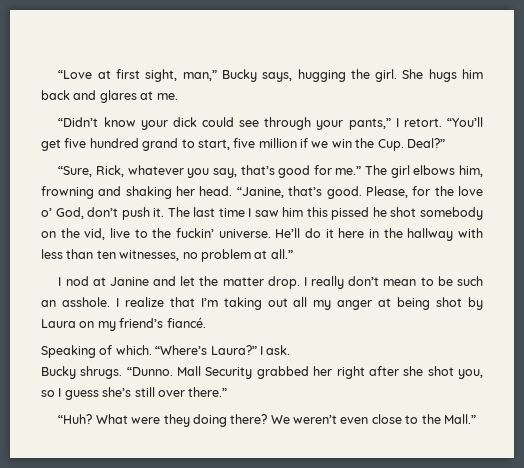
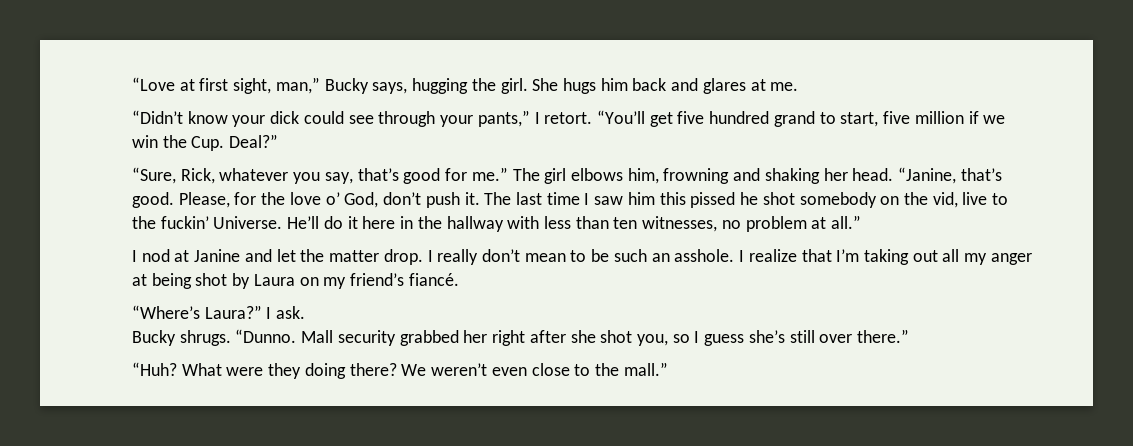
[218,229,271,238] universe. -> [213,216,283,229] Universe.
[41,345,152,358] Speaking of which. -> (459, 279) none
[205,367,253,379] Security -> [337,330,396,346] security
[443,414,476,424] Mall.” -> [623,362,668,376] mall.”

